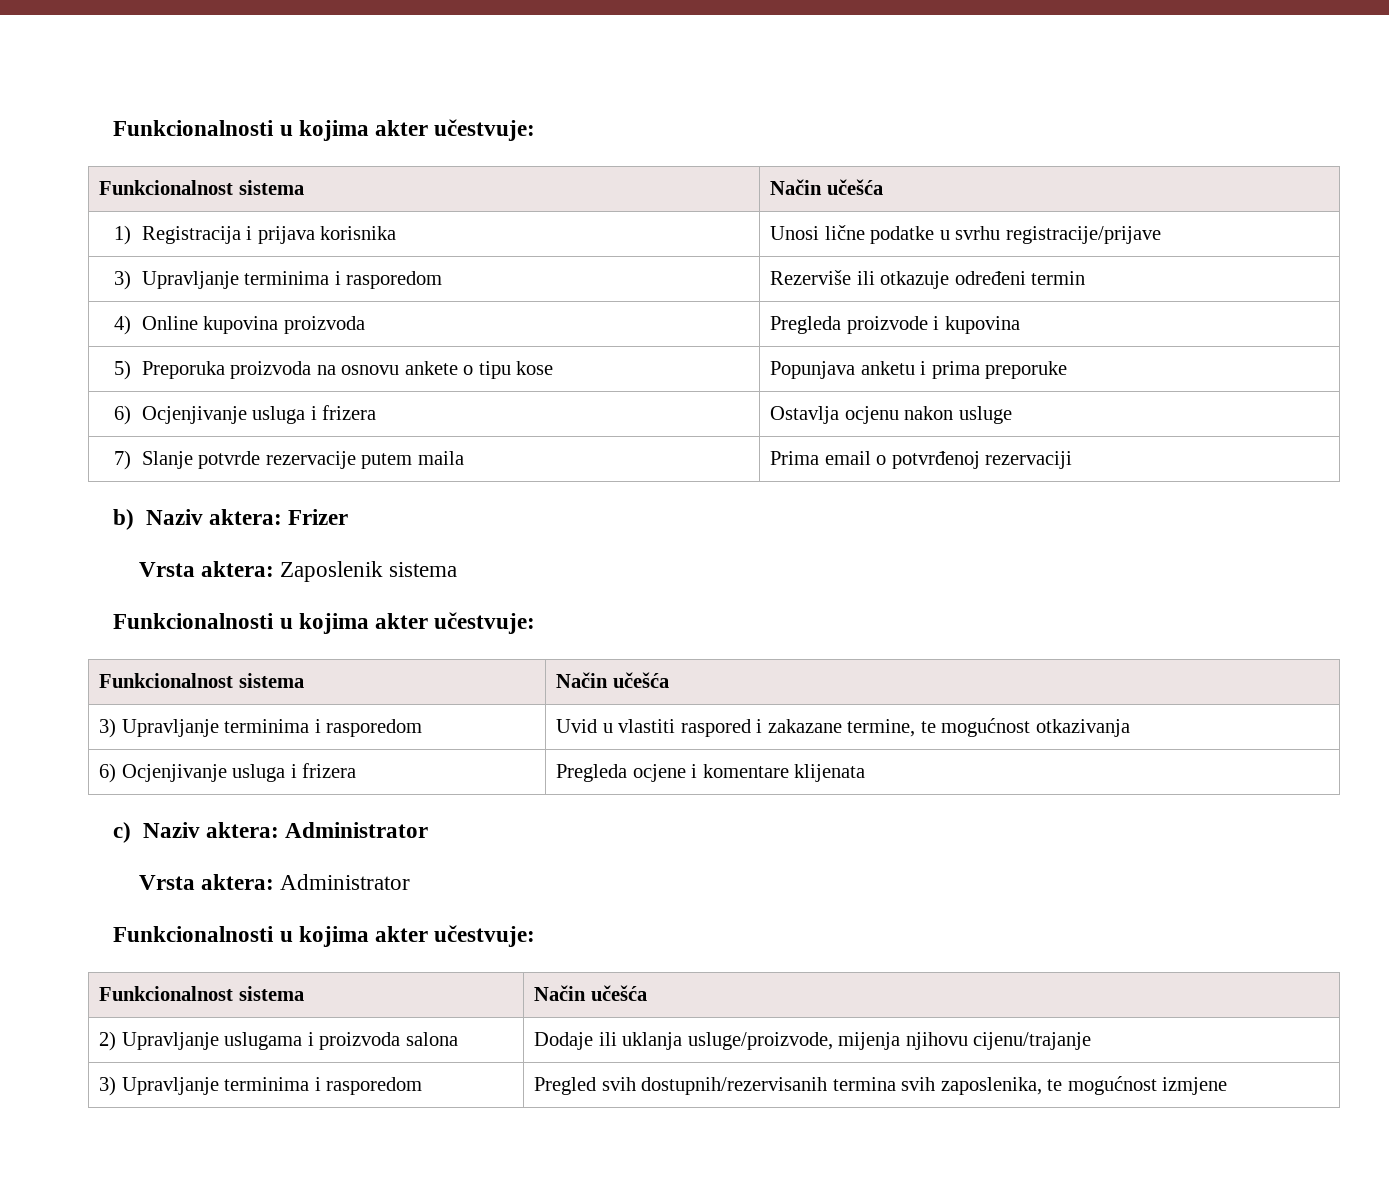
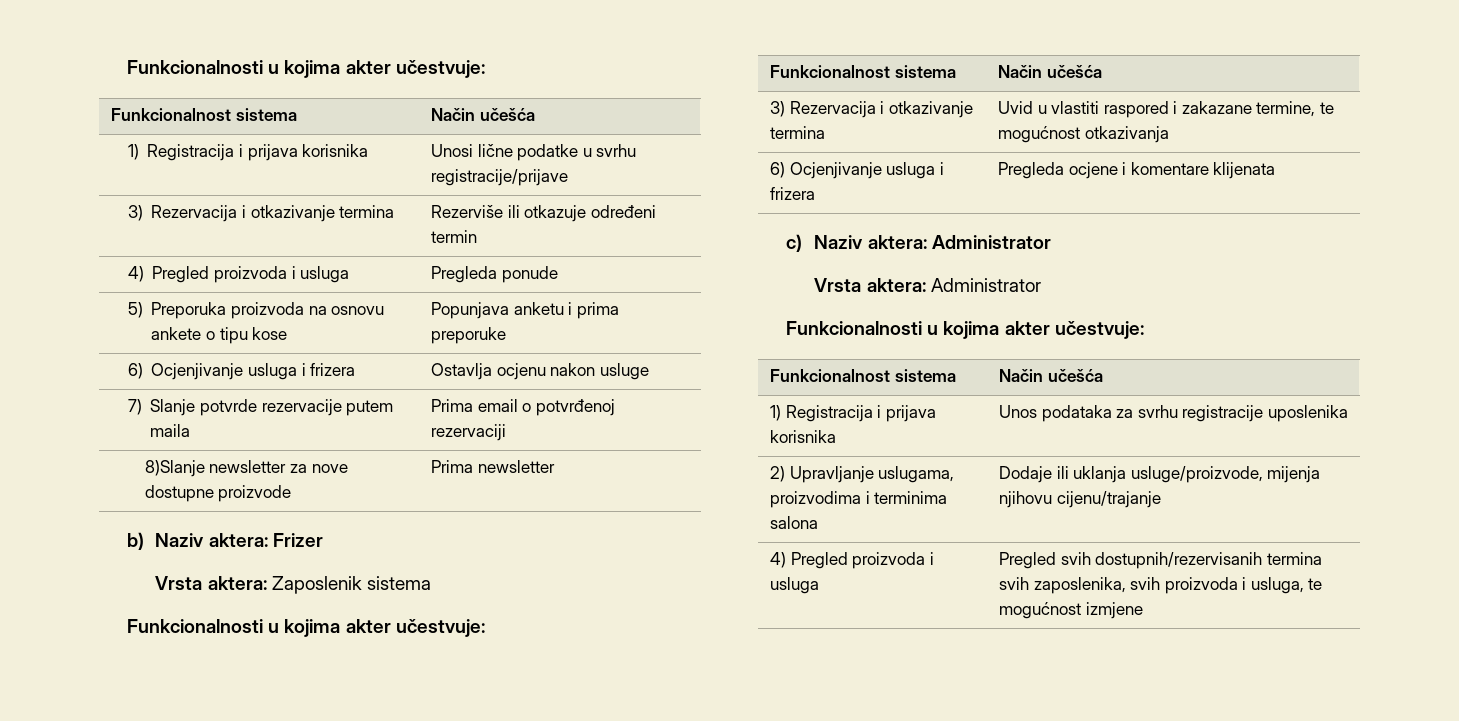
[141,271,443,289] Upravljanje terminima i rasporedom -> [151,205,395,222] Rezervacija i otkazivanje termina
[141,316,365,334] [770,316,1020,334] Online kupovina proizvoda | Pregleda proizvode i kupovina -> [152,266,350,283] [430,266,558,283] Pregled proizvoda i usluga | Pregleda ponude
(1073, 460) none -> [144,460,348,477] [144,485,292,502] [430,460,555,473] // 8)Slanje newsletter za nove dostupne proizvode | Prima newsletter
[121,719,423,737] Upravljanje terminima i rasporedom -> [789,101,973,118] [769,126,825,139] Rezervacija i otkazivanje termina
[99,1031,401,1051] 2) Upravljanje uslugama i proizvoda -> [769,405,936,422] [769,430,836,443] [998,405,1348,422] [769,466,955,483] [769,491,948,508] 1) Registracija i prijava korisnika | Unos podataka za svrhu registracije uposlenika // 2) Upravljanje uslugama, proizvodima i terminima
[99,1076,423,1096] 3) Upravljanje terminima i rasporedom -> [769,552,934,569] [769,577,819,594] 4) Pregled proizvoda i usluga
(1042, 1086) none -> [1130,577,1304,594] svih proizvoda i usluga,

